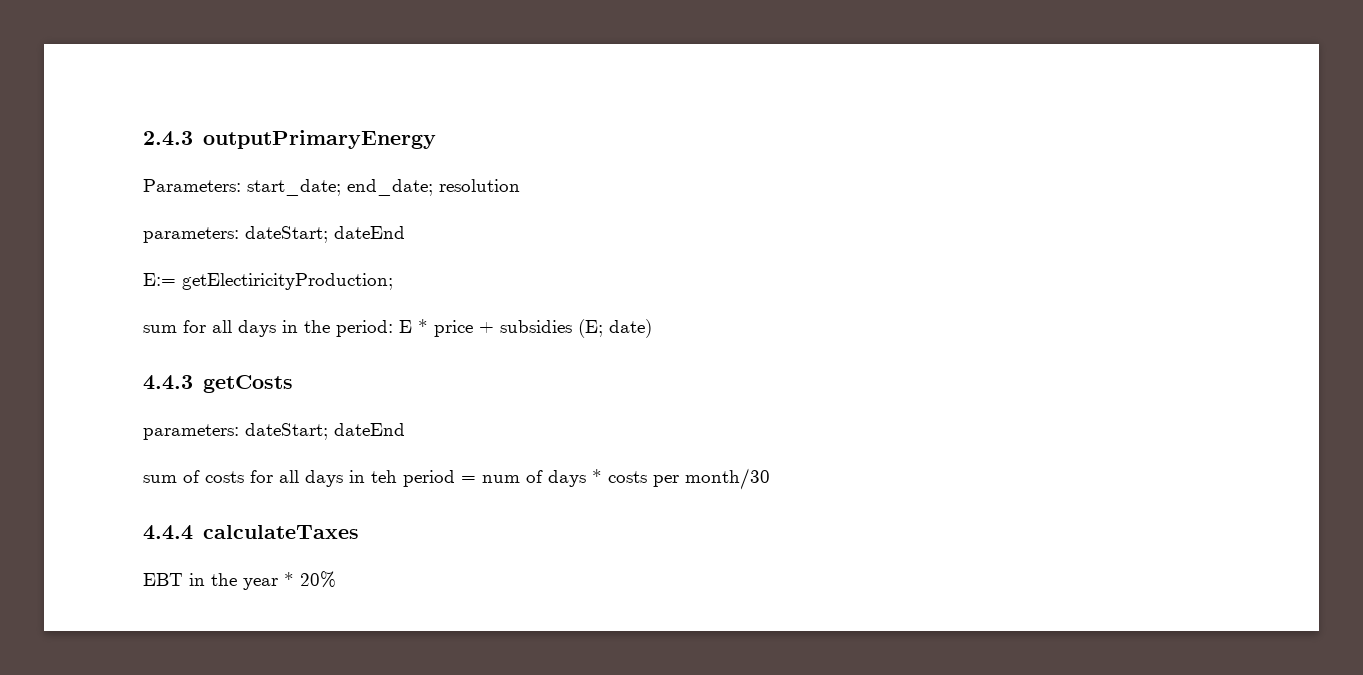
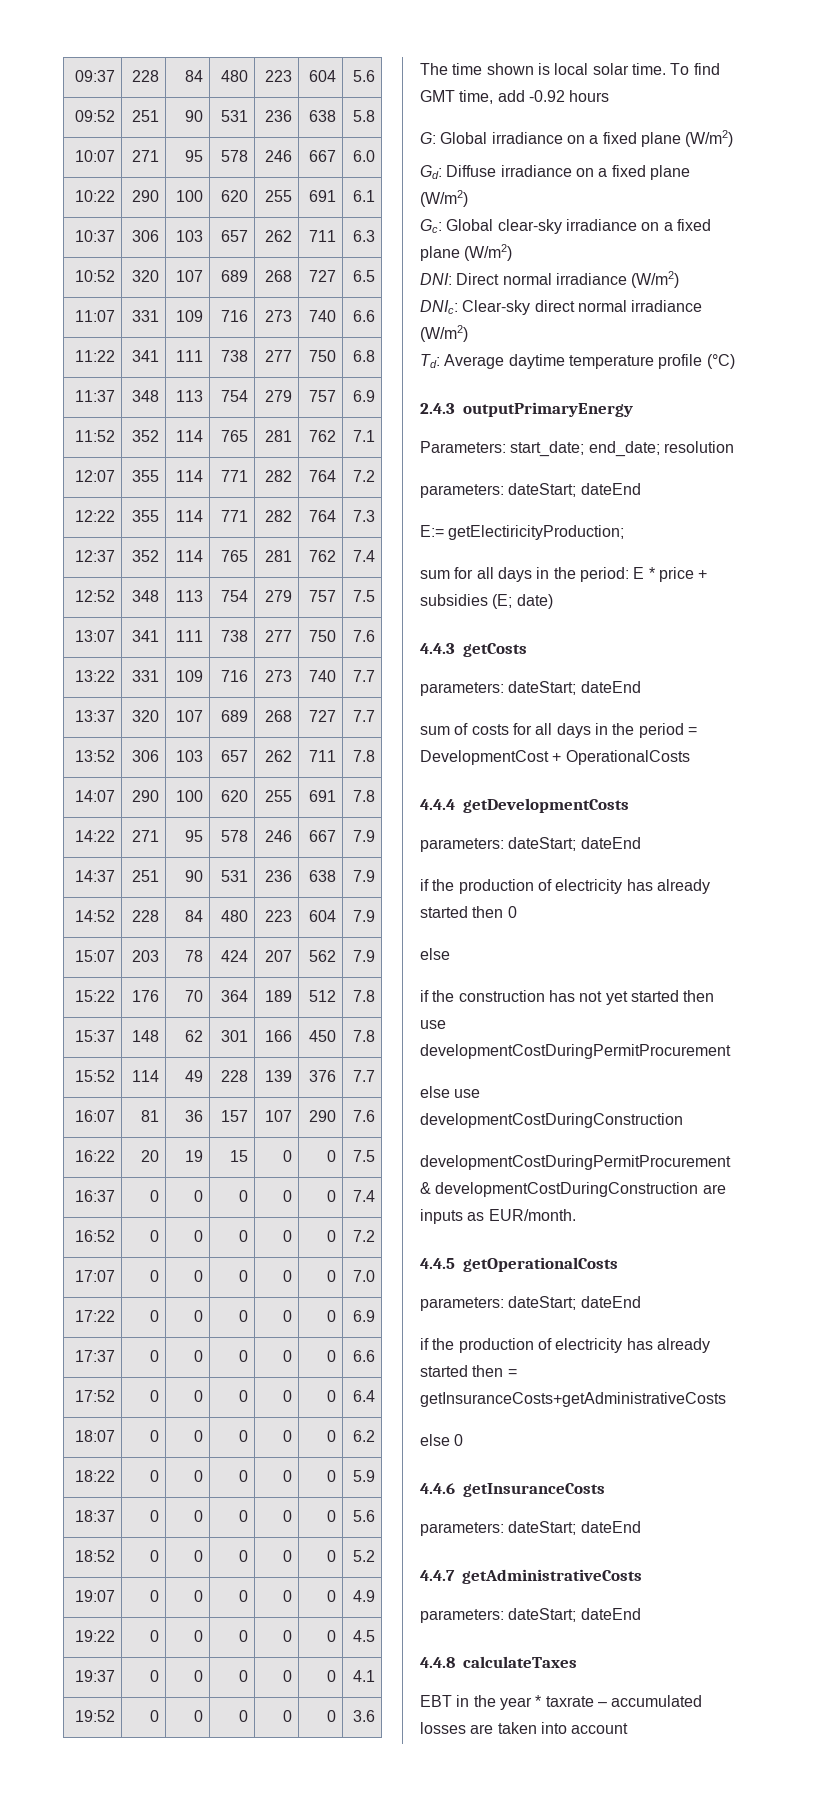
(143, 138) none -> [74,70,115,82] [131,70,159,82] [184,70,203,82] [220,70,248,82] [264,70,292,82] [308,70,336,82] [352,70,375,82] [74,110,115,122] [131,110,159,122] [184,110,203,122] [220,110,248,122] [264,110,292,122] [308,110,336,122] [352,110,375,122] [74,150,115,162] [131,150,159,162] [184,150,203,162] [220,150,248,162] [264,150,292,162] [308,150,336,162] [352,150,375,162] [74,190,115,202] [131,190,159,202] [175,190,203,202] [220,190,248,202] [264,190,292,202] [308,190,336,202] [352,190,375,202] [74,230,115,242] [131,230,159,242] [175,230,203,242] [220,230,248,242] [264,230,292,242] [308,230,336,242] [352,230,375,242] [74,270,115,282] [131,270,159,282] [175,270,203,282] [220,270,248,282] [264,270,292,282] [308,270,336,282] [352,270,375,282] [74,310,115,322] [131,310,159,322] [175,310,203,322] [220,310,248,322] [264,310,292,322] [308,310,336,322] [352,310,375,322] [74,350,115,362] [131,350,159,362] [175,350,203,362] [220,350,248,362] [264,350,292,362] [308,350,336,362] [352,350,375,362] [74,390,115,402] [131,390,159,402] [175,390,203,402] [220,390,248,402] [264,390,292,402] [308,390,336,402] [352,390,375,402] [74,430,115,442] [131,430,159,442] [175,430,203,442] [220,430,248,442] [264,430,292,442] [308,430,336,442] [352,430,375,442] [74,470,115,482] [131,470,159,482] [175,470,203,482] [220,470,248,482] [264,470,292,482] [308,470,336,482] [352,470,375,482] [74,510,115,522] [131,510,159,522] [175,510,203,522] [220,510,248,522] [264,510,292,522] [308,510,336,522] [352,510,375,522] [74,550,115,562] [131,550,159,562] [175,550,203,562] [220,550,248,562] [264,550,292,562] [308,550,336,562] [352,550,375,562] [74,590,115,602] [131,590,159,602] [175,590,203,602] [220,590,248,602] [264,590,292,602] [308,590,336,602] [352,590,375,602] [74,630,115,642] [131,630,159,642] [175,630,203,642] [220,630,248,642] [264,630,292,642] [308,630,336,642] [352,630,375,642] [74,670,115,682] [131,670,159,682] [175,670,203,682] [220,670,248,682] [264,670,292,682] [308,670,336,682] [352,670,375,682] [74,710,115,722] [131,710,159,722] [175,710,203,722] [220,710,248,722] [264,710,292,722] [308,710,336,722] [352,710,375,722] [74,750,115,762] [131,750,159,762] [175,750,203,762] [220,750,248,762] [264,750,292,762] [308,750,336,762] [352,750,375,762] [74,790,115,802] [131,790,159,802] [175,790,203,802] [220,790,248,802] [264,790,292,802] [308,790,336,802] [352,790,375,802] [74,830,115,842] [131,830,159,842] [184,830,203,842] [220,830,248,842] [264,830,292,842] [308,830,336,842] [352,830,375,842] [74,870,115,882] [131,870,159,882] [184,870,203,882] [220,870,248,882] [264,870,292,882] [308,870,336,882] [352,870,375,882] [74,910,115,922] [131,910,159,922] [184,910,203,922] [220,910,248,922] [264,910,292,922] [308,910,336,922] [352,910,375,922] [74,950,115,962] [131,950,159,962] [184,950,203,962] [220,950,248,962] [264,950,292,962] [308,950,336,962] [352,950,375,962] [74,990,115,1002] [131,990,159,1002] [184,990,203,1002] [220,990,248,1002] [264,990,292,1002] [308,990,336,1002] [352,990,375,1002] [74,1030,115,1042] [131,1030,159,1042] [184,1030,203,1042] [220,1030,248,1042] [264,1030,292,1042] [308,1030,336,1042] [352,1030,375,1042] [74,1070,115,1082] [131,1070,159,1082] [184,1070,203,1082] [220,1070,248,1082] [264,1070,292,1082] [308,1070,336,1082] [352,1070,375,1082] [74,1110,115,1122] [140,1110,159,1122] [184,1110,203,1122] [220,1110,248,1122] [264,1110,292,1122] [308,1110,336,1122] [352,1110,375,1122] [74,1150,115,1162] [140,1150,159,1162] [184,1150,203,1162] [229,1150,248,1162] [282,1150,292,1162] [326,1150,336,1162] [352,1150,375,1162] [74,1190,115,1202] [149,1190,159,1202] [193,1190,203,1202] [238,1190,248,1202] [282,1190,292,1202] [326,1190,336,1202] [352,1190,375,1202] [74,1230,115,1242] [149,1230,159,1242] [193,1230,203,1242] [238,1230,248,1242] [282,1230,292,1242] [326,1230,336,1242] [352,1230,375,1242] [74,1270,115,1282] [149,1270,159,1282] [193,1270,203,1282] [238,1270,248,1282] [282,1270,292,1282] [326,1270,336,1282] [352,1270,375,1282] [74,1310,115,1322] [149,1310,159,1322] [193,1310,203,1322] [238,1310,248,1322] [282,1310,292,1322] [326,1310,336,1322] [352,1310,375,1322] [74,1350,115,1362] [149,1350,159,1362] [193,1350,203,1362] [238,1350,248,1362] [282,1350,292,1362] [326,1350,336,1362] [352,1350,375,1362] [74,1390,115,1402] [149,1390,159,1402] [193,1390,203,1402] [238,1390,248,1402] [282,1390,292,1402] [326,1390,336,1402] [352,1390,375,1402] [74,1430,115,1442] [149,1430,159,1442] [193,1430,203,1442] [238,1430,248,1442] [282,1430,292,1442] [326,1430,336,1442] [352,1430,375,1442] [74,1470,115,1482] [149,1470,159,1482] [193,1470,203,1482] [238,1470,248,1482] [282,1470,292,1482] [326,1470,336,1482] [352,1470,375,1482] [74,1510,115,1522] [149,1510,159,1522] [193,1510,203,1522] [238,1510,248,1522] [282,1510,292,1522] [326,1510,336,1522] [352,1510,375,1522] [74,1550,115,1562] [149,1550,159,1562] [193,1550,203,1562] [238,1550,248,1562] [282,1550,292,1562] [326,1550,336,1562] [352,1550,375,1562] [74,1590,115,1602] [149,1590,159,1602] [193,1590,203,1602] [238,1590,248,1602] [282,1590,292,1602] [326,1590,336,1602] [352,1590,375,1602] [74,1630,115,1642] [149,1630,159,1642] [193,1630,203,1642] [238,1630,248,1642] [282,1630,292,1642] [326,1630,336,1642] [352,1630,375,1642] [74,1670,115,1682] [149,1670,159,1682] [193,1670,203,1682] [238,1670,248,1682] [282,1670,292,1682] [326,1670,336,1682] [352,1670,375,1682] [74,1710,115,1722] [149,1710,159,1722] [193,1710,203,1722] [238,1710,248,1722] [282,1710,292,1722] [326,1710,336,1722] [352,1710,375,1722] [420,63,720,75] [420,90,610,104] [420,130,734,147] [420,165,690,180] [420,190,468,207] [420,219,711,234] [420,244,513,261] [420,271,680,288] [420,300,703,315] [420,325,468,342] [420,354,735,369] 09:37 | 228 | 84 | 480 | 223 | 604 | 5.6 // 09:52 | 251 | 90 | 531 | 236 | 638 | 5.8 // 10:07 | 271 | 95 | 578 | 246 | 667 | 6.0 // 10:22 | 290 | 100 | 620 | 255 | 691 | 6.1 // 10:37 | 306 | 103 | 657 | 262 | 711 | 6.3 // 10:52 | 320 | 107 | 689 | 268 | 727 | 6.5 // 11:07 | 331 | 109 | 716 | 273 | 740 | 6.6 // 11:22 | 341 | 111 | 738 | 277 | 750 | 6.8 // 11:37 | 348 | 113 | 754 | 279 | 757 | 6.9 // 11:52 | 352 | 114 | 765 | 281 | 762 | 7.1 // 12:07 | 355 | 114 | 771 | 282 | 764 | 7.2 // 12:22 | 355 | 114 | 771 | 282 | 764 | 7.3 // 12:37 | 352 | 114 | 765 | 281 | 762 | 7.4 // 12:52 | 348 | 113 | 754 | 279 | 757 | 7.5 // 13:07 | 341 | 111 | 738 | 277 | 750 | 7.6 // 13:22 | 331 | 109 | 716 | 273 | 740 | 7.7 // 13:37 | 320 | 107 | 689 | 268 | 727 | 7.7 // 13:52 | 306 | 103 | 657 | 262 | 711 | 7.8 // 14:07 | 290 | 100 | 620 | 255 | 691 | 7.8 // 14:22 | 271 | 95 | 578 | 246 | 667 | 7.9 // 14:37 | 251 | 90 | 531 | 236 | 638 | 7.9 // 14:52 | 228 | 84 | 480 | 223 | 604 | 7.9 // 15:07 | 203 | 78 | 424 | 207 | 562 | 7.9 // 15:22 | 176 | 70 | 364 | 189 | 512 | 7.8 // 15:37 | 148 | 62 | 301 | 166 | 450 | 7.8 // 15:52 | 114 | 49 | 228 | 139 | 376 | 7.7 // 16:07 | 81 | 36 | 157 | 107 | 290 | 7.6 // 16:22 | 20 | 19 | 15 | 0 | 0 | 7.5 // 16:37 | 0 | 0 | 0 | 0 | 0 | 7.4 // 16:52 | 0 | 0 | 0 | 0 | 0 | 7.2 // 17:07 | 0 | 0 | 0 | 0 | 0 | 7.0 // 17:22 | 0 | 0 | 0 | 0 | 0 | 6.9 // 17:37 | 0 | 0 | 0 | 0 | 0 | 6.6 // 17:52 | 0 | 0 | 0 | 0 | 0 | 6.4 // 18:07 | 0 | 0 | 0 | 0 | 0 | 6.2 // 18:22 | 0 | 0 | 0 | 0 | 0 | 5.9 // 18:37 | 0 | 0 | 0 | 0 | 0 | 5.6 // 18:52 | 0 | 0 | 0 | 0 | 0 | 5.2 // 19:07 | 0 | 0 | 0 | 0 | 0 | 4.9 // 19:22 | 0 | 0 | 0 | 0 | 0 | 4.5 // 19:37 | 0 | 0 | 0 | 0 | 0 | 4.1 // 19:52 | 0 | 0 | 0 | 0 | 0 | 3.6 // The time shown is local solar time. To find GMT time, add -0.92 hours // G: Global irradiance on a fixed plane (W/m2) // Gd: Diffuse irradiance on a fixed plane (W/m2) // Gc: Global clear-sky irradiance on a fixed plane (W/m2) // DNI: Direct normal irradiance (W/m2) // DNIc: Clear-sky direct normal irradiance (W/m2) // Td: Average daytime temperature profile (°C) //
[371,470,397,483] teh -> [612,723,635,735] the
[482,468,770,490] [143,525,193,540] num of days * costs per month/30 // 4.4.4 -> [420,750,690,765] [420,798,629,813] [420,837,641,852] [420,879,710,894] [420,906,517,918] [420,948,450,960] [420,990,715,1005] [420,1020,446,1029] [420,1044,731,1059] [420,1086,481,1098] [420,1113,683,1128] [420,1155,731,1170] [420,1182,726,1197] [420,1209,576,1224] [420,1257,618,1272] [420,1296,641,1311] [420,1338,710,1353] [420,1365,517,1377] [420,1392,726,1407] [420,1434,464,1446] [420,1483,605,1497] [420,1521,641,1536] [420,1569,642,1584] [420,1608,641,1623] [420,1657,455,1668] DevelopmentCost + OperationalCosts // 4.4.4 getDevelopmentCosts // parameters: dateStart; dateEnd // if the production of electricity has already started then 0 // else // if the construction has not yet started then use developmentCostDuringPermitProcurement // else use developmentCostDuringConstruction // developmentCostDuringPermitProcurement & developmentCostDuringConstruction are inputs as EUR/month. // 4.4.5 getOperationalCosts // parameters: dateStart; dateEnd // if the production of electricity has already started then = getInsuranceCosts+getAdministrativeCosts // else 0 // 4.4.6 getInsuranceCosts // parameters: dateStart; dateEnd // 4.4.7 getAdministrativeCosts // parameters: dateStart; dateEnd // 4.4.8
[300,571,336,588] 20% -> [545,1695,703,1707] [420,1722,629,1734] taxrate – accumulated losses are taken into account

